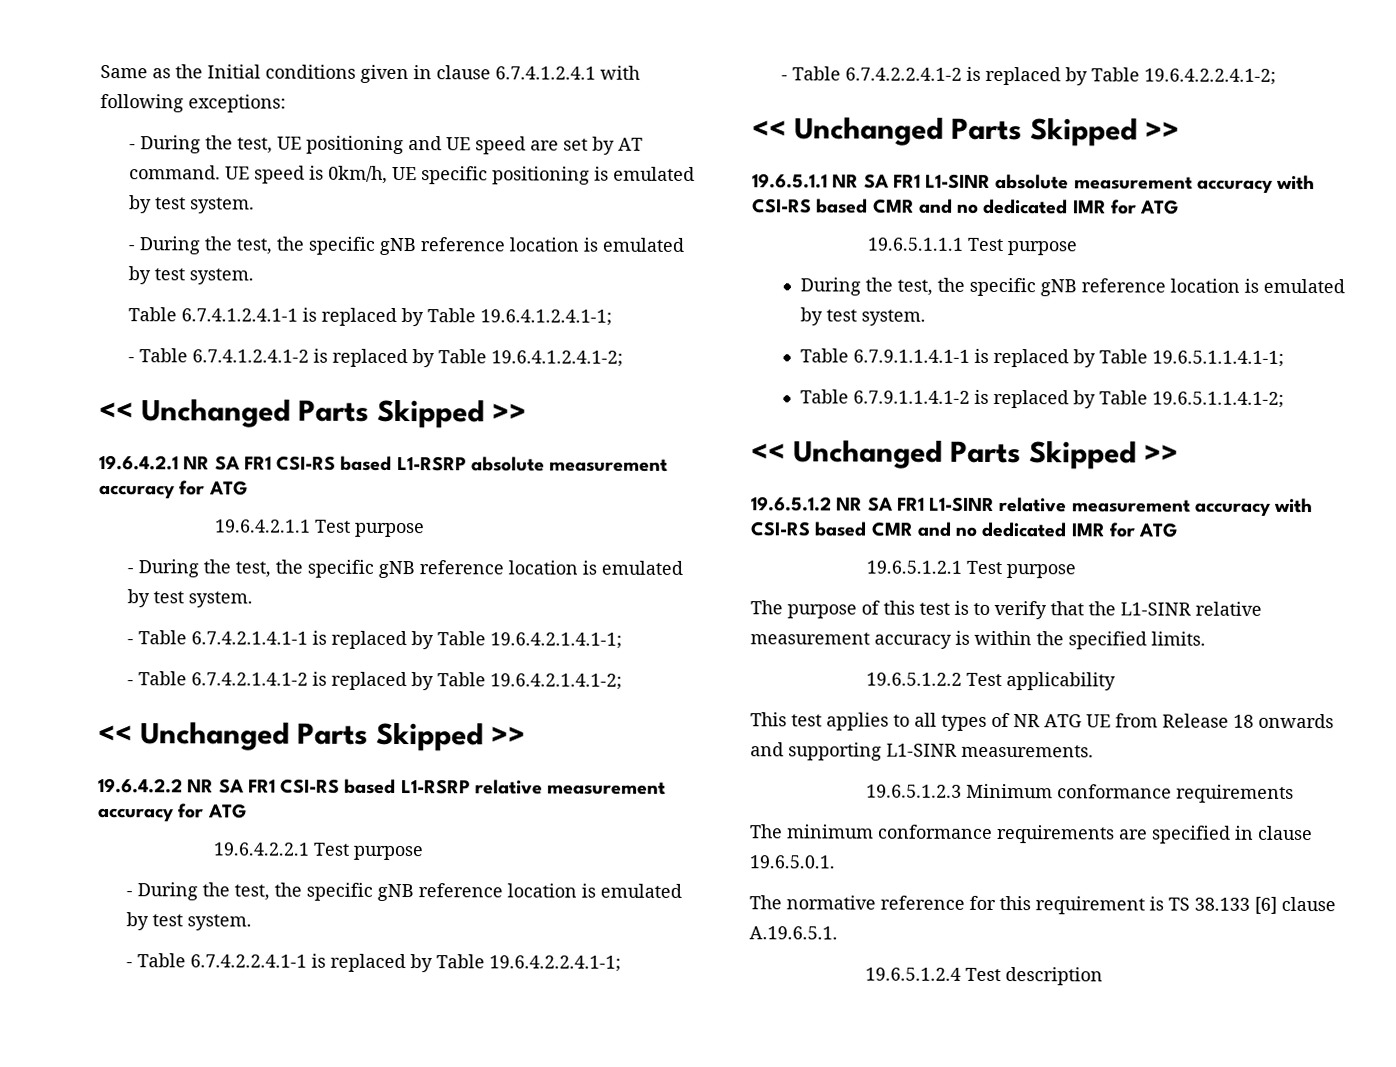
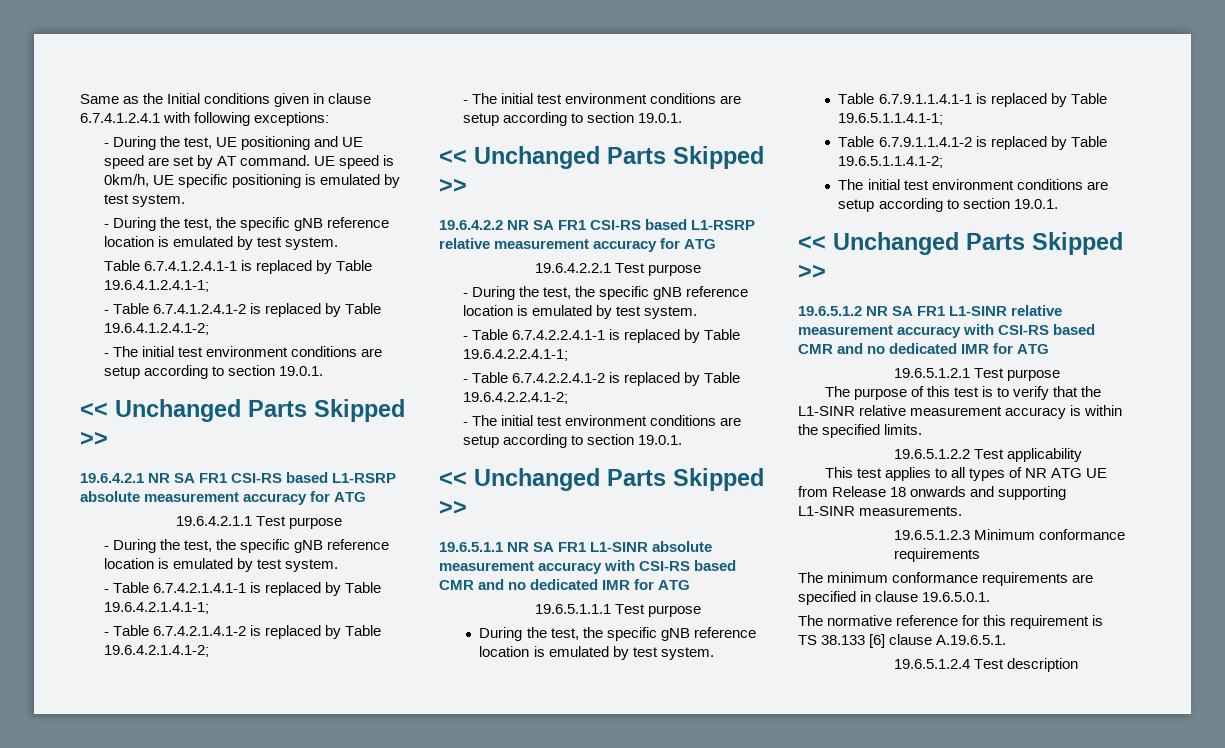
(623, 358) none -> [103,346,383,357] [103,365,324,379] // - The initial test environment conditions are setup according to section 19.0.1.
(622, 681) none -> [462,93,742,104] [462,112,683,126] // - The initial test environment conditions are setup according to section 19.0.1.
(1276, 76) none -> [462,415,742,426] [462,434,683,448] // - The initial test environment conditions are setup according to section 19.0.1.
(1284, 399) none -> [838,179,1108,190] [838,198,1058,212] // The initial test environment conditions are setup according to section 19.0.1.

